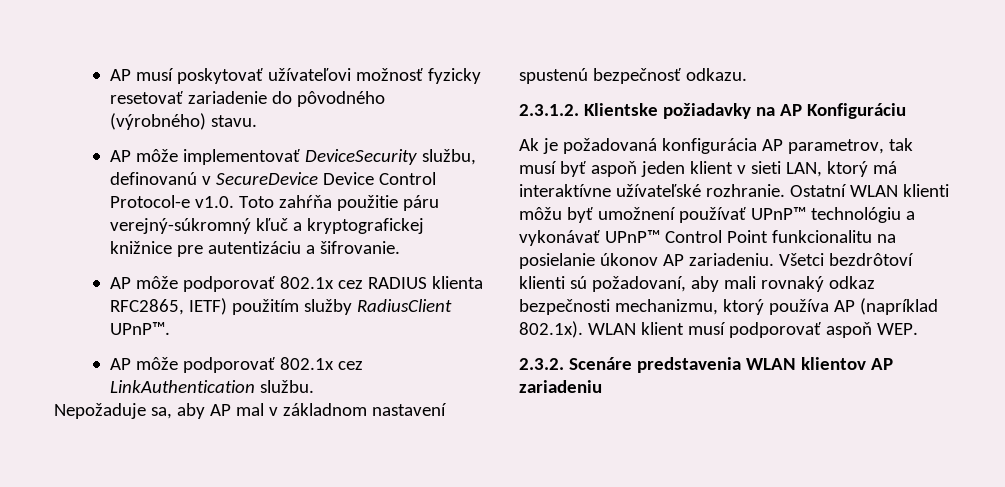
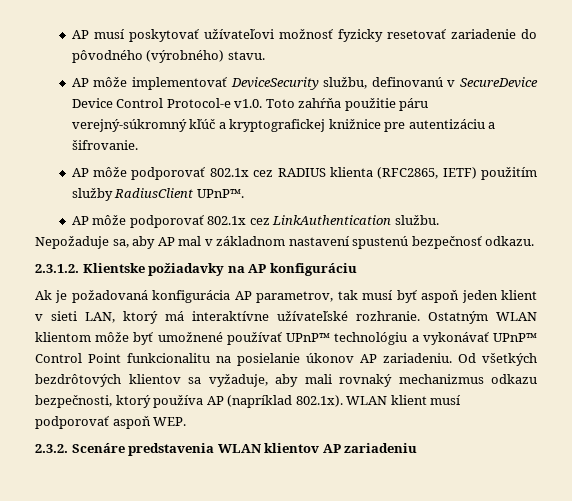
[255,218,288,231] kľuč -> [189,119,216,129] kľúč
[109,299,184,315] RFC2865, -> [377,167,439,179] (RFC2865,
[806,103,906,119] Konfiguráciu -> [269,263,357,276] konfiguráciu
[789,184,949,197] [519,207,676,223] Ostatní WLAN klienti môžu byť umožnení -> [428,311,537,324] [35,332,223,345] Ostatným WLAN klientom môže byť umožnené
[778,253,914,266] [519,276,875,292] [519,299,718,315] Všetci bezdrôtoví klienti sú požadovaní, aby mali rovnaký odkaz bezpečnosti mechanizmu, -> [458,353,537,366] [35,374,537,387] [35,395,112,408] Od všetkých bezdrôtových klientov sa vyžaduje, aby mali rovnaký mechanizmus odkazu bezpečnosti,

